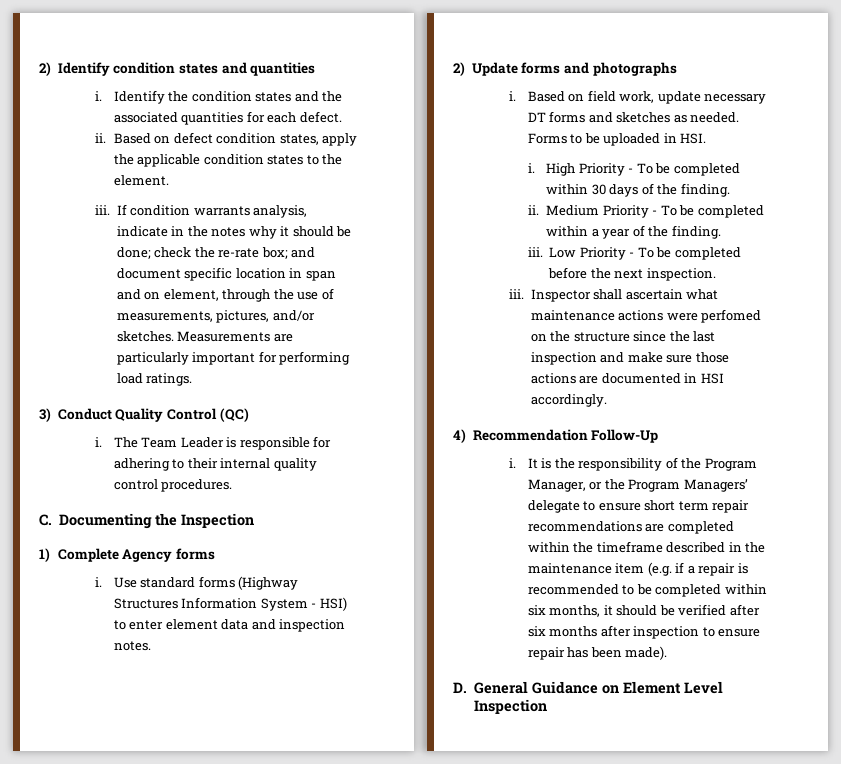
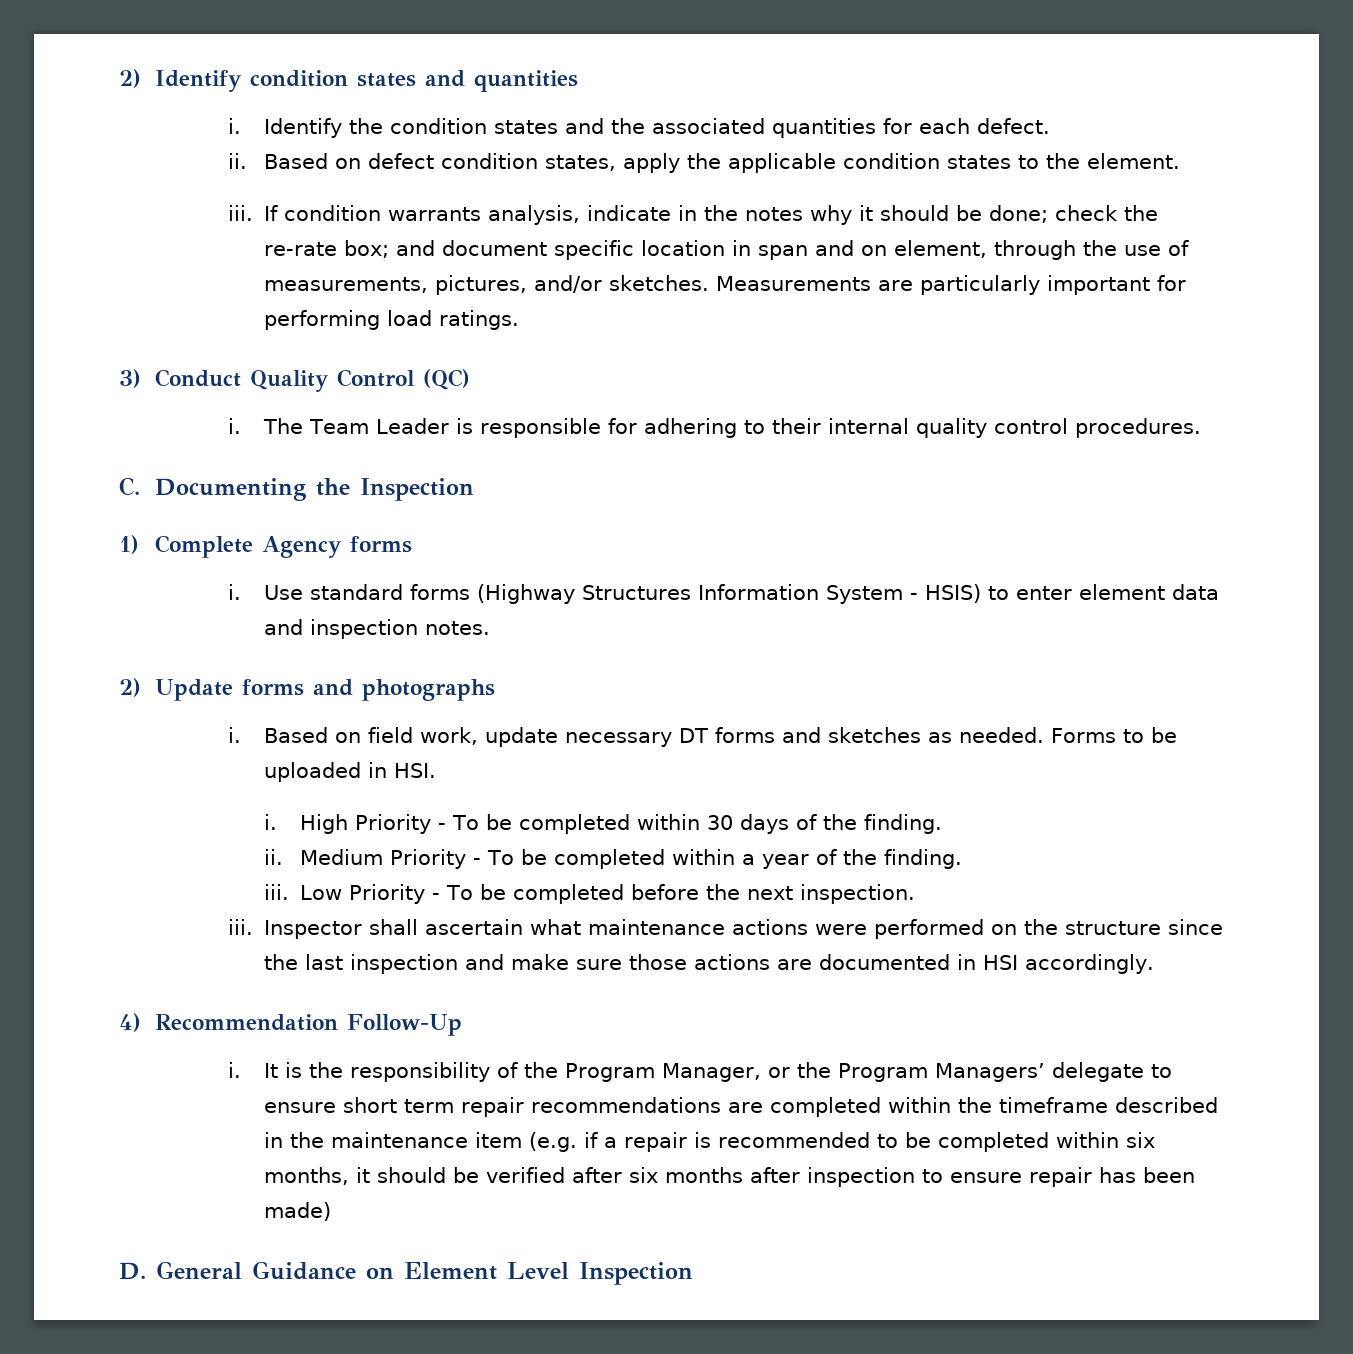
[319,597,347,611] HSI) -> [925,584,982,603] HSIS)
[701,309,762,323] perfomed -> [874,919,985,939] performed
[625,646,668,660] made). -> [264,1202,332,1221] made)

